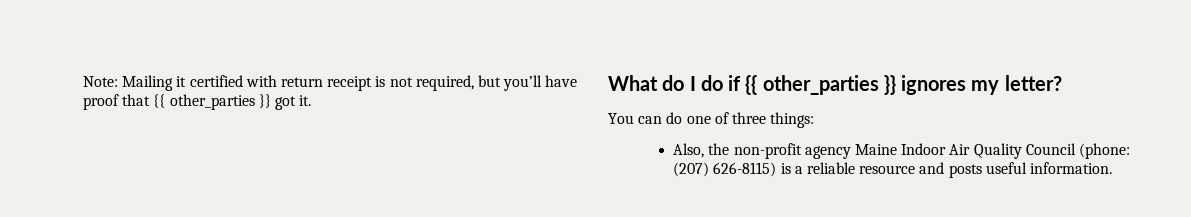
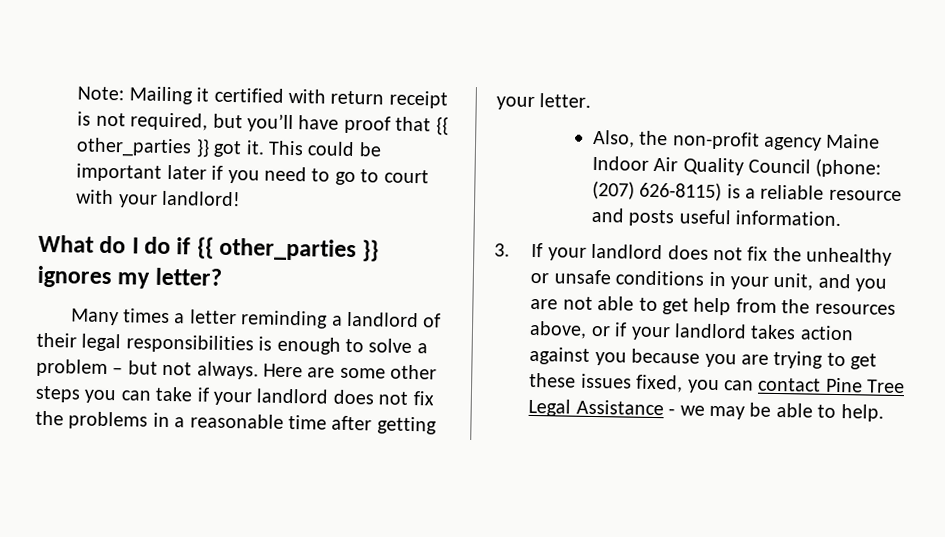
(312, 100) none -> [267,140,382,157] [76,163,429,186] [76,189,242,208] This could be important later if you need to go to court with your landlord!
[608,112,815,128] You can do one of three things: -> [70,308,442,329] [36,332,428,355] [36,358,438,380] [35,385,434,406] [35,410,437,435] [496,93,592,110] Many times a letter reminding a landlord of their legal responsibilities is enough to solve a problem – but not always. Here are some other steps you can take if your landlord does not fix the problems in a reasonable time after getting your letter.
(1112, 168) none -> [494,242,893,266] [530,269,888,292] [530,296,896,316] [529,320,854,341] [529,346,878,370] [529,372,906,394] [528,398,884,422] // 3. If your landlord does not fix the unhealthy or unsafe conditions in your unit, and you are not able to get help from the resources above, or if your landlord takes action against you because you are trying to get these issues fixed, you can contact Pine Tree Legal Assistance - we may be able to help.

